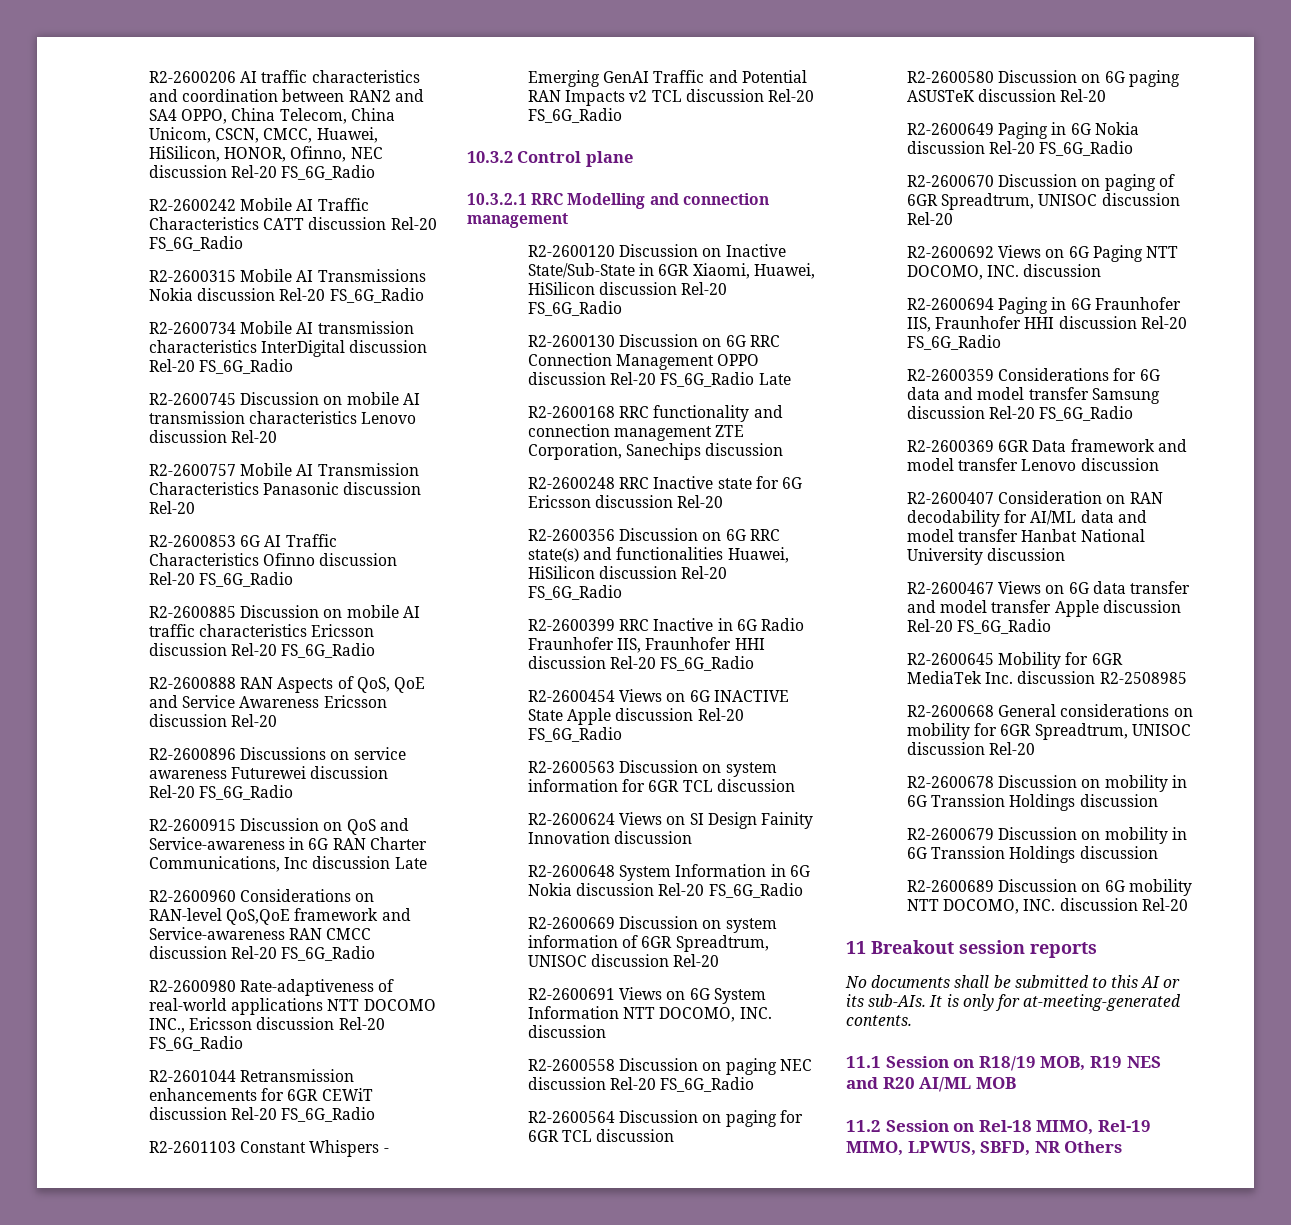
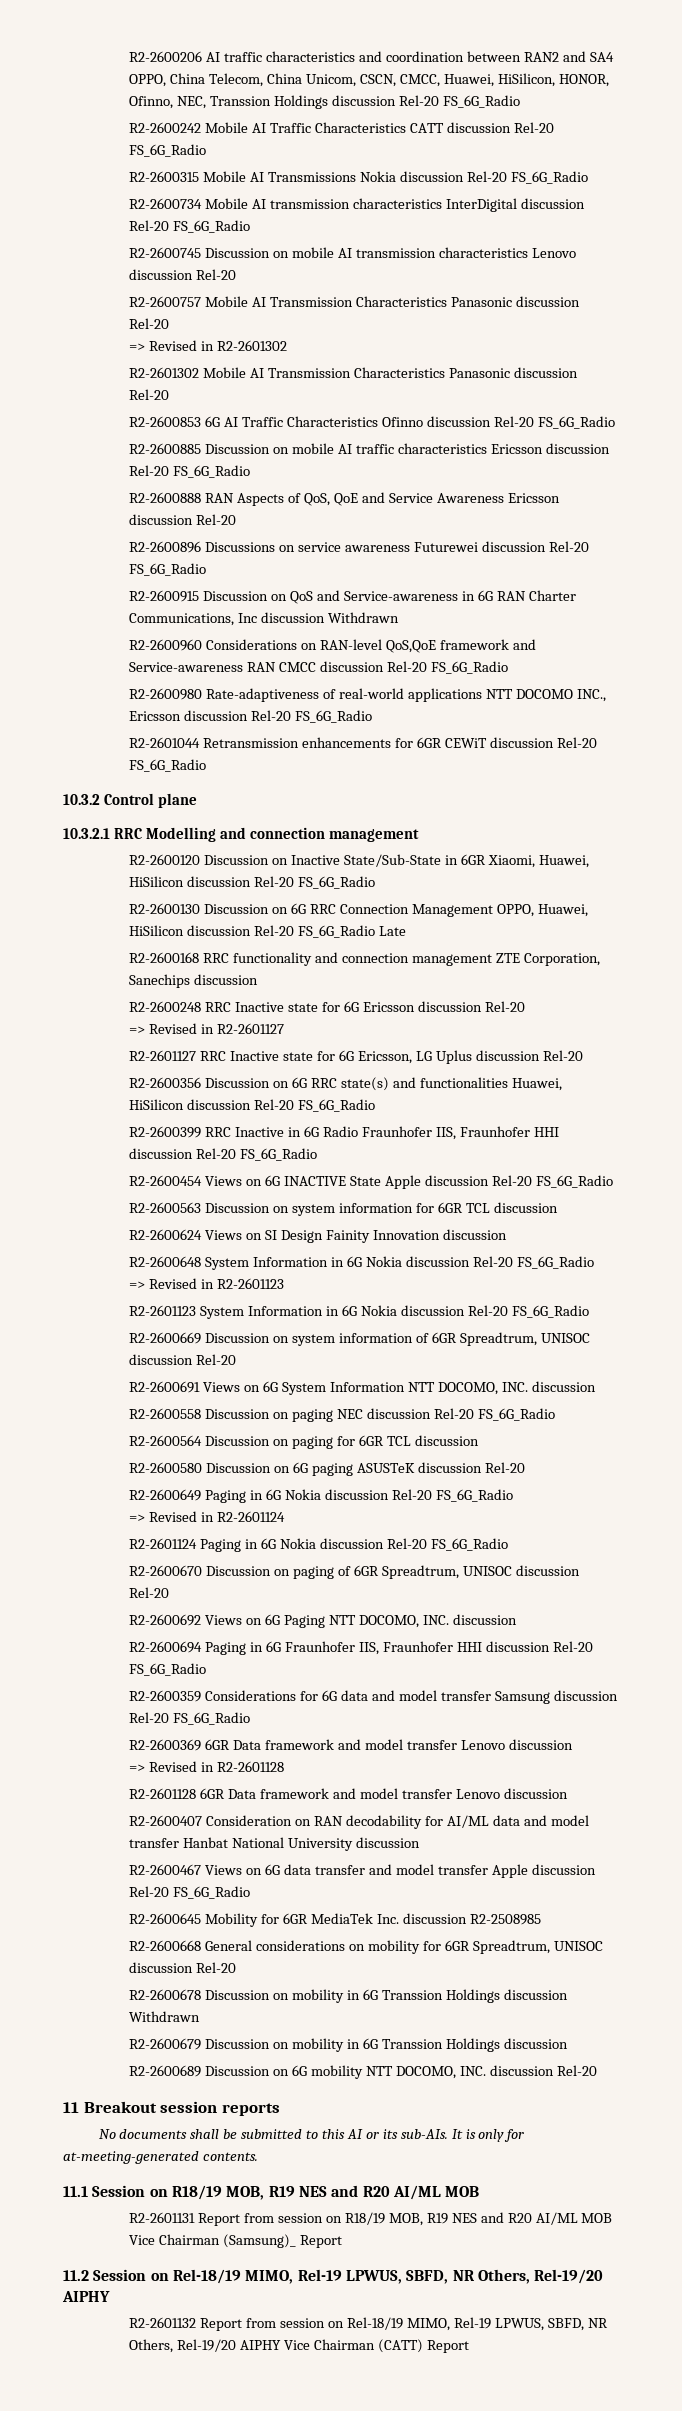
[350,147,383,159] NEC -> [177,95,329,109] NEC, Transsion Holdings
(196, 507) none -> [129,340,288,351] [129,367,578,378] [129,389,170,400] // => Revised in R2-2601302 // R2-2601302 Mobile AI Transmission Characteristics Panasonic discussion Rel-20
[394,857,427,869] Late -> [328,612,400,623] Withdrawn
[149,1140,389,1157] [528,70,807,87] [528,89,814,106] [528,108,623,123] // R2-2601103 Constant Whispers - Emerging GenAI Traffic and Potential RAN Impacts v2 TCL discussion Rel-20 FS_6G_Radio -> (207, 765) none
[717,354,760,366] OPPO -> [496,904,588,917] [129,925,185,936] OPPO, Huawei, HiSilicon
(724, 501) none -> [129,1023,285,1034] [129,1050,583,1064] // => Revised in R2-2601127 // R2-2601127 RRC Inactive state for 6G Ericsson, LG Uplus discussion Rel-20
(803, 890) none -> [129,1278,285,1289] [129,1305,589,1319] // => Revised in R2-2601123 // R2-2601123 System Information in 6G Nokia discussion Rel-20 FS_6G_Radio
(1134, 148) none -> [129,1511,286,1522] [129,1538,508,1552] // => Revised in R2-2601124 // R2-2601124 Paging in 6G Nokia discussion Rel-20 FS_6G_Radio
(1159, 464) none -> [129,1761,285,1772] [129,1788,568,1799] // => Revised in R2-2601128 // R2-2601128 6GR Data framework and model transfer Lenovo discussion
(1158, 800) none -> [129,2011,201,2022] Withdrawn
(1016, 1083) none -> [129,2212,613,2226] [129,2234,343,2248] // R2-2601131 Report from session on R18/19 MOB, R19 NES and R20 AI/ML MOB Vice Chairman (Samsung)_ Report
[978,1120,1151,1135] [846,1141,1123,1156] Rel-18 MIMO, Rel-19 MIMO, LPWUS, SBFD, NR Others -> [172,2269,604,2284] [62,2291,110,2302] [129,2317,608,2331] [129,2339,469,2353] Rel-18/19 MIMO, Rel-19 LPWUS, SBFD, NR Others, Rel-19/20 AIPHY // R2-2601132 Report from session on Rel-18/19 MIMO, Rel-19 LPWUS, SBFD, NR Others, Rel-19/20 AIPHY Vice Chairman (CATT) Report

